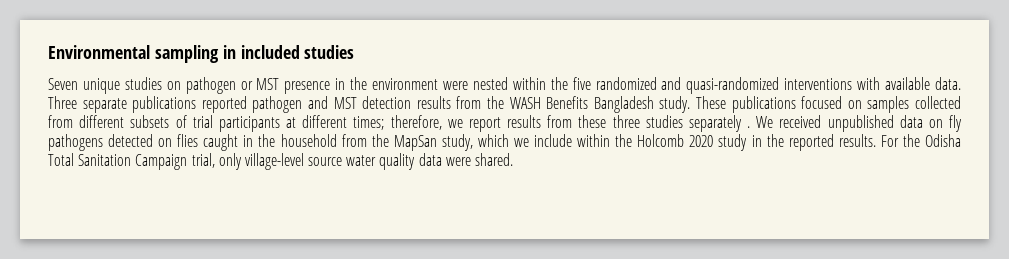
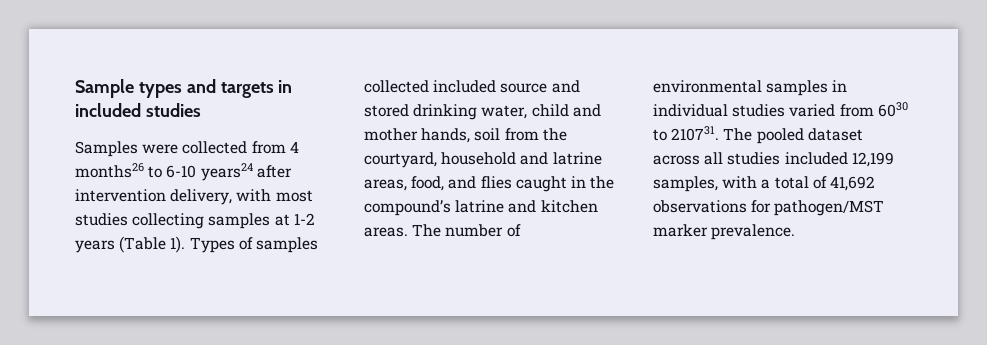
[48,45,219,63] Environmental sampling -> [75,79,274,98] Sample types and targets
[48,77,961,94] [48,96,962,113] [48,115,962,132] [48,134,962,151] [48,153,514,170] Seven unique studies on pathogen or MST presence in the environment were nested within the five randomized and quasi-randomized interventions with available data. Three separate publications reported pathogen and MST detection results from the WASH Benefits Bangladesh study. These publications focused on samples collected from different subsets of trial participants at different times; therefore, we report results from these three studies separately . We received unpublished data on fly pathogens detected on flies caught in the household from the MapSan study, which we include within the Holcomb 2020 study in the reported results. For the Odisha Total Sanitation Campaign trial, only village-level source water quality data were shared. -> [75,141,299,157] [75,163,292,181] [75,189,313,205] [75,213,315,229] [75,236,318,253] [364,80,580,93] [364,104,601,120] [364,128,567,143] [364,152,602,168] [364,176,615,192] [364,200,598,216] [364,224,521,237] [653,80,848,96] [653,102,908,117] [653,126,863,144] [653,152,894,167] [653,176,875,192] [653,200,885,216] [653,224,796,240] Samples were collected from 4 months26 to 6-10 years24 after intervention delivery, with most studies collecting samples at 1-2 years (Table 1). Types of samples collected included source and stored drinking water, child and mother hands, soil from the courtyard, household and latrine areas, food, and flies caught in the compound’s latrine and kitchen areas. The number of environmental samples in individual studies varied from 6030 to 210731. The pooled dataset across all studies included 12,199 samples, with a total of 41,692 observations for pathogen/MST marker prevalence.

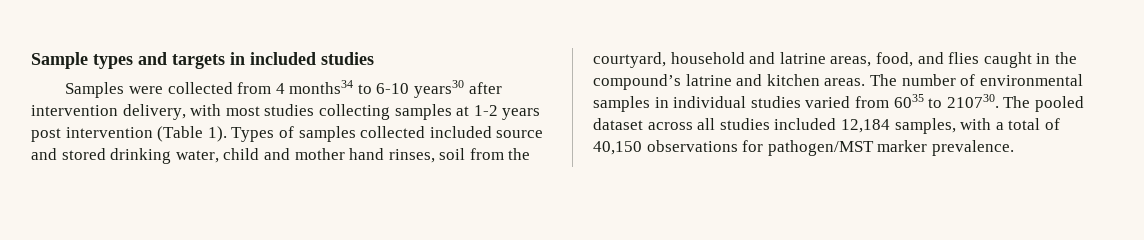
[75,163,144,178] months26 -> [289,80,354,94] months34
[200,163,253,181] years24 -> [414,80,465,98] years30
(115, 246) none -> [31,127,153,142] post intervention
[421,128,471,143] hands, -> [349,148,435,163] hand rinses,
[877,102,908,117] [653,126,720,141] 6030 to 210731. -> [893,94,999,108] 6035 to 210730.
[851,152,894,167] 12,199 -> [840,119,890,133] 12,184
[829,176,875,191] 41,692 -> [593,141,642,155] 40,150

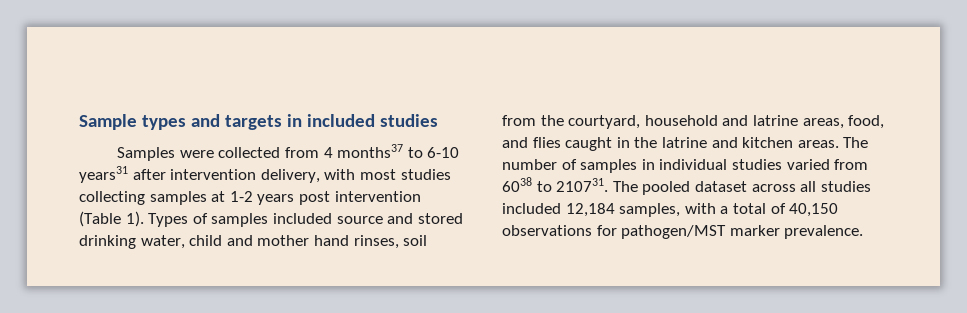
[289,80,354,94] months34 -> [337,144,404,158] months37
[414,80,465,98] years30 -> [79,166,128,183] years31
[360,126,426,138] collected -> (269, 220) none
[593,74,681,90] compound’s -> (658, 142) none
[979,74,1083,86] environmental -> (577, 164) none
[893,94,999,108] 6035 to 210730. -> [502,177,609,192] 6038 to 210731.

